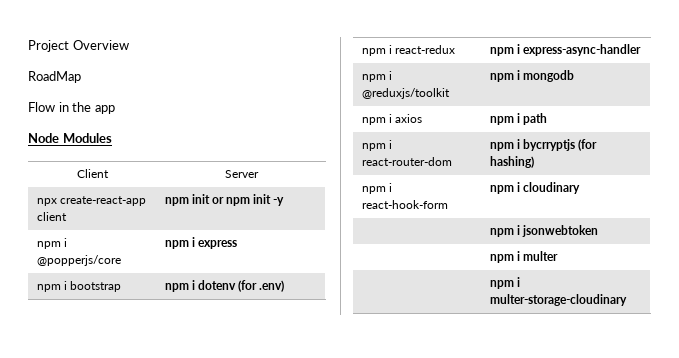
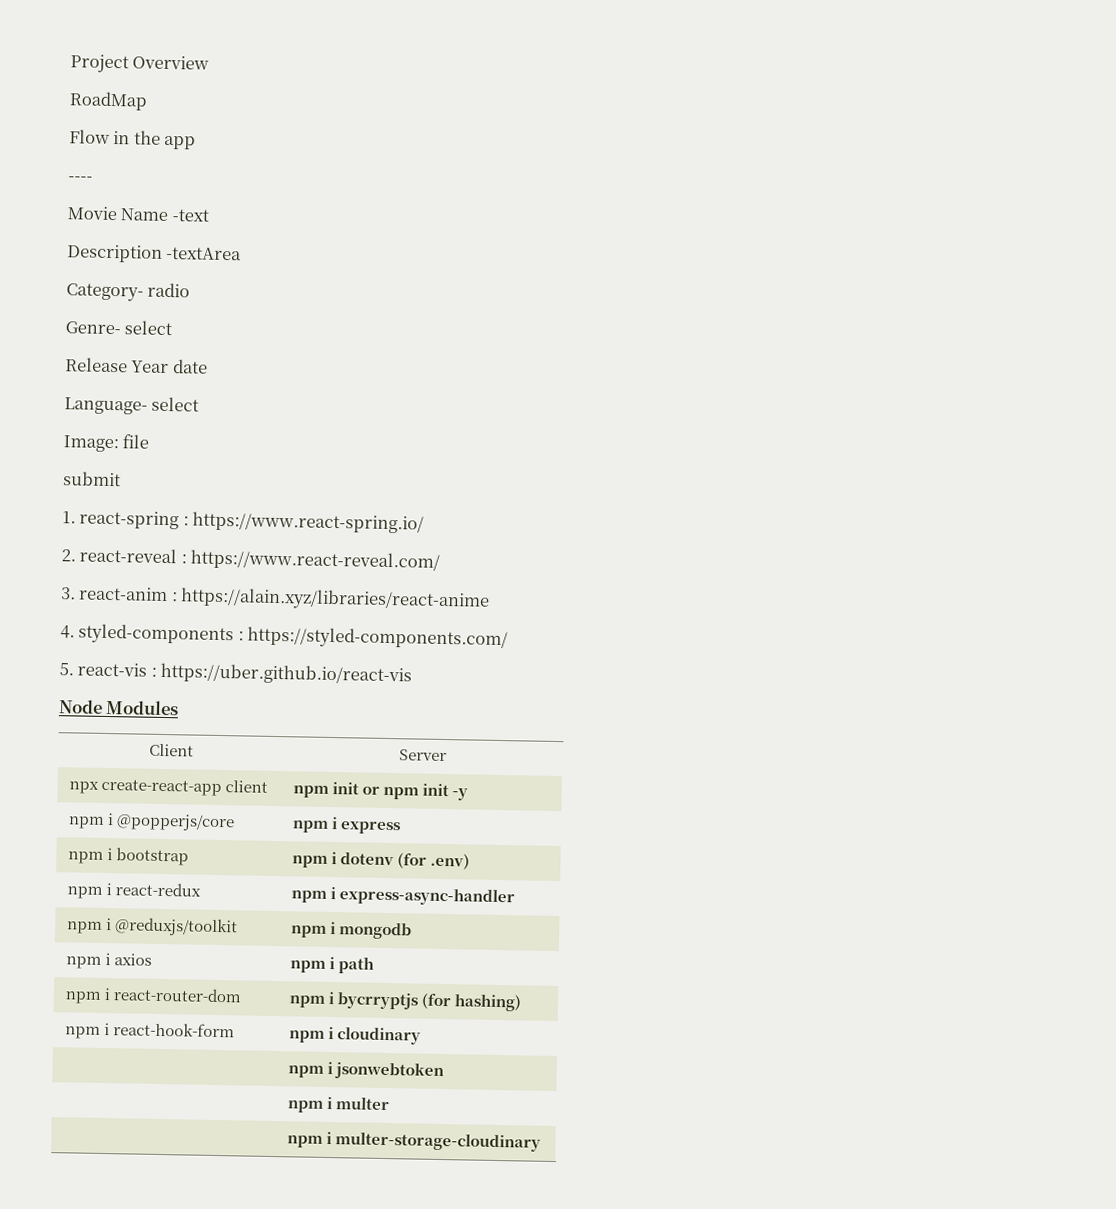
(115, 109) none -> [68,176,93,182] [67,206,209,222] [67,244,243,263] [66,282,191,302] [65,320,173,336] [65,357,208,374] [64,396,200,415] [63,434,150,453] [63,471,121,487] [62,510,425,534] [61,547,441,572] [61,586,491,612] [60,623,509,651] [59,662,413,686] // ---- // Movie Name -text // Description -textArea // Category- radio // Genre- select // Release Year date // Language- select // Image: file // submit // 1. react-spring : https://www.react-spring.io/ // 2. react-reveal : https://www.react-reveal.com/ // 3. react-anim : https://alain.xyz/libraries/react-anime // 4. styled-components : https://styled-components.com/ // 5. react-vis : https://uber.github.io/react-vis

